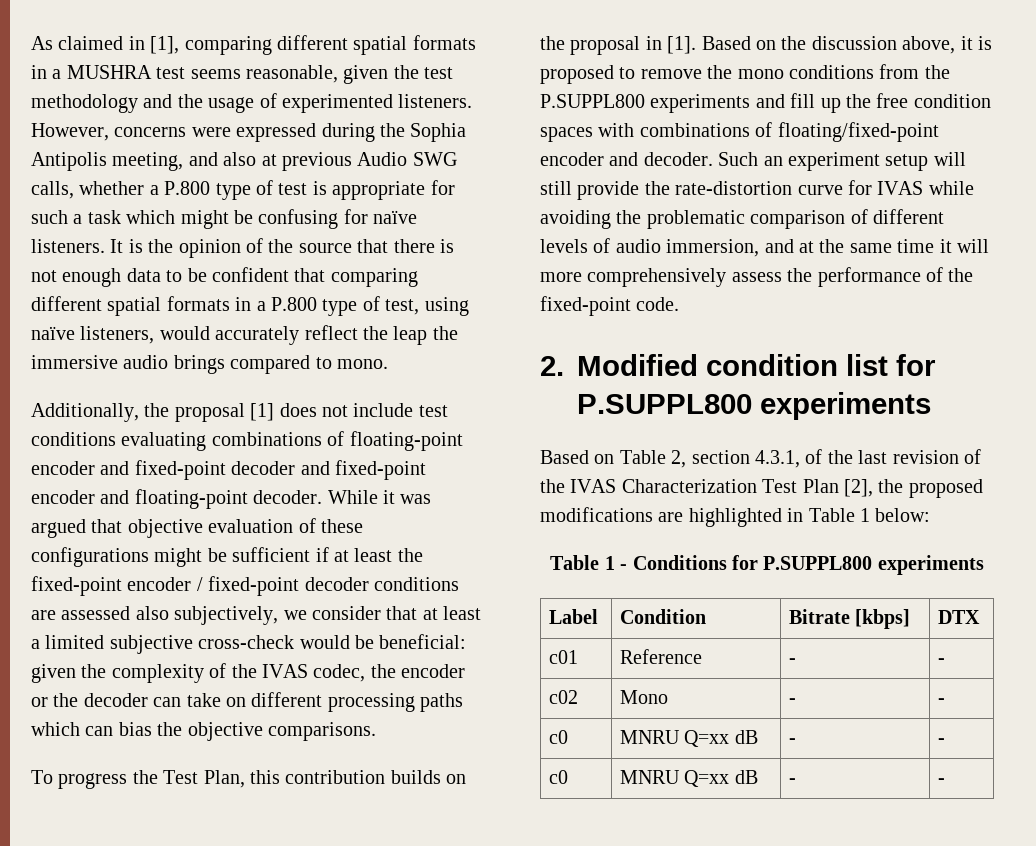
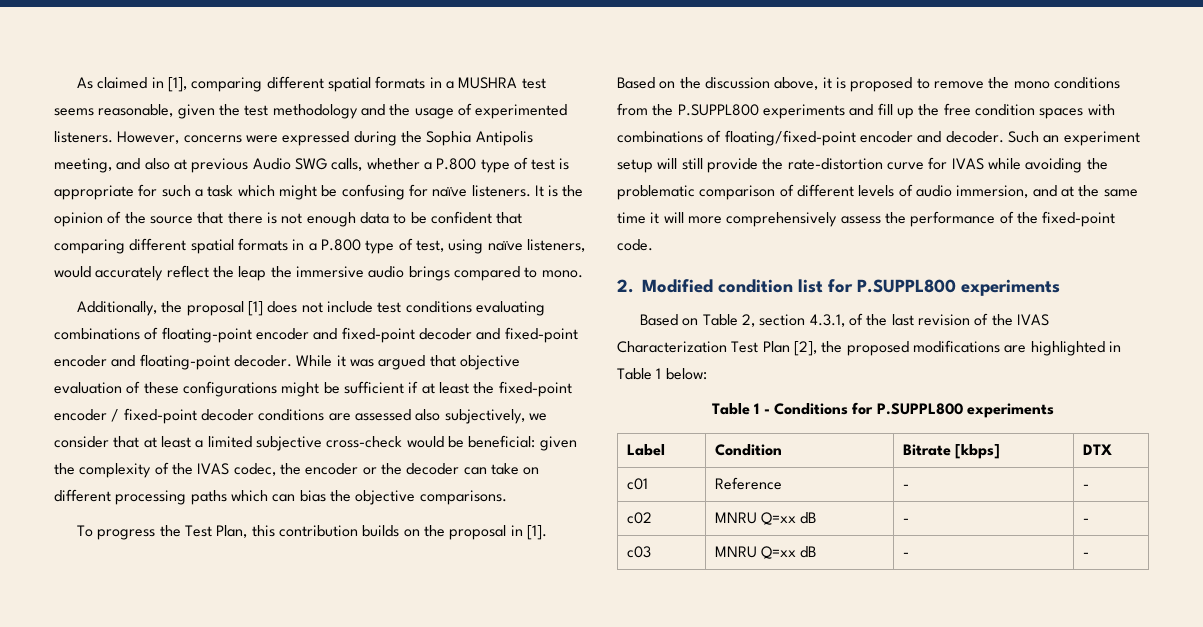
[619,690,668,704] [788,698,796,704] [937,698,945,704] [548,730,568,744] [619,730,758,747] [788,738,796,744] [937,738,945,744] [548,770,568,784] [619,770,758,787] [788,778,796,784] [937,778,945,784] Mono | - | - // c0 | MNRU Q=xx dB | - | - // c0 | MNRU Q=xx dB | - | - -> [714,512,817,525] [902,518,909,523] [1082,518,1089,523] [626,546,651,558] [714,546,817,559] [902,552,909,557] [1082,552,1089,557] MNRU Q=xx dB | - | - // c03 | MNRU Q=xx dB | - | -

